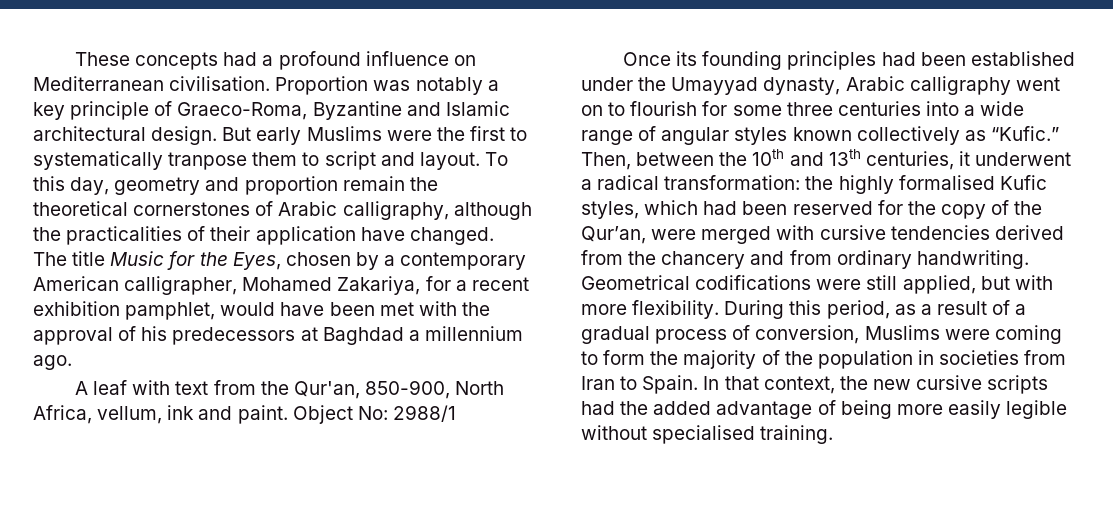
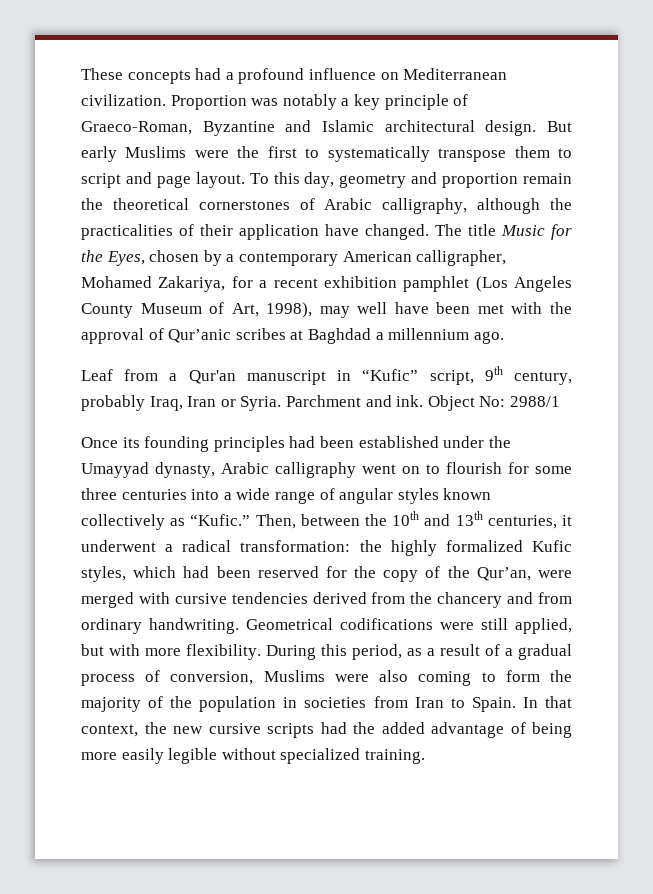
[169,76,271,91] civilisation. -> [81,94,166,106] civilization.
[177,102,308,120] Graeco-Roma, -> [81,121,192,135] Graeco-Roman,
[168,152,248,170] tranpose -> [438,148,507,162] transpose
(415, 159) none -> [156,175,191,188] page
[125,302,276,320] pamphlet, would -> [403,276,572,292] [81,302,388,318] pamphlet (Los Angeles County Museum of Art, 1998), may well
[141,326,296,345] his predecessors -> [168,328,286,343] Qur’anic scribes
[75,380,505,399] [33,405,288,424] A leaf with text from the Qur'an, 850-900, North Africa, vellum, ink and paint. -> [81,366,572,385] [81,395,424,411] Leaf from a Qur'an manuscript in “Kufic” script, 9th century, probably Iraq, Iran or Syria. Parchment and ink.
[898,175,995,190] formalised -> [445,540,523,552] formalized
(990, 334) none -> [379,670,409,682] also
[652,425,756,444] specialised -> [280,748,361,764] specialized

